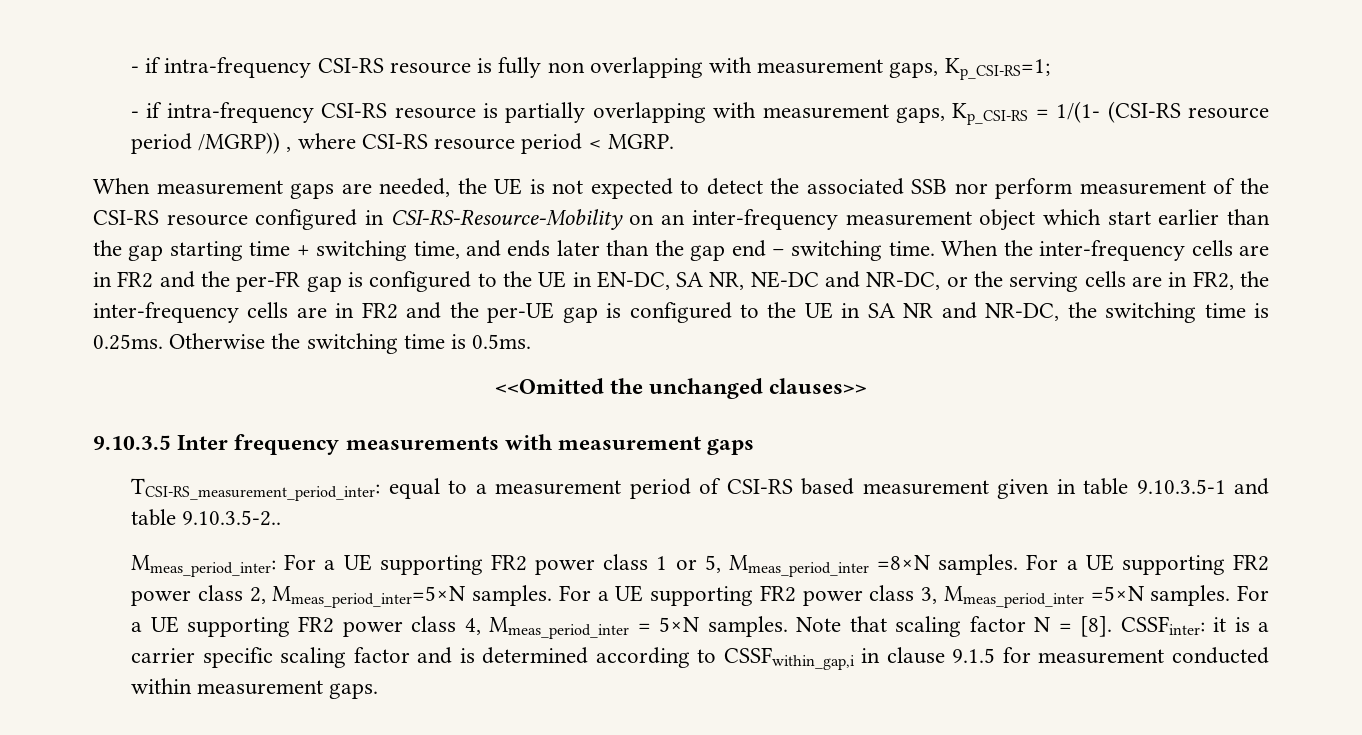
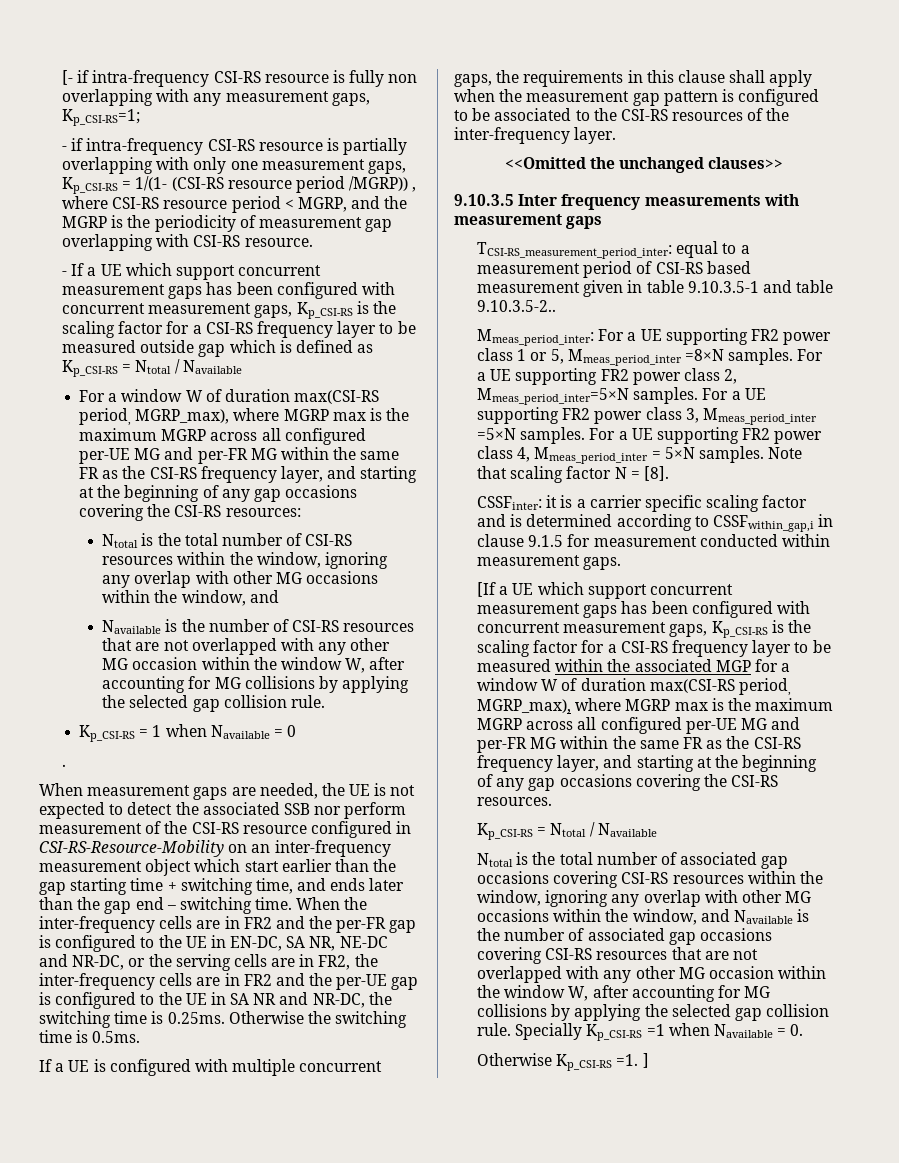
[131,66,140,73] - -> [62,70,74,85] [-
(752, 65) none -> [193,93,222,106] any
(757, 110) none -> [193,157,258,174] only one
[607,134,674,149] MGRP. -> [297,196,408,212] [62,215,393,232] [62,234,313,251] [62,263,322,280] [62,282,395,299] [62,301,396,319] [62,321,416,338] [62,340,374,357] [62,359,242,377] [79,389,380,404] [79,408,410,426] [79,428,366,445] [79,447,400,464] [79,466,418,483] [79,485,358,502] [79,504,301,521] [102,533,353,548] [102,552,388,569] [102,571,379,588] [102,590,279,606] [102,619,415,634] [102,638,391,655] [102,657,406,673] [102,676,410,693] [102,695,325,712] [79,724,297,742] [62,764,67,767] MGRP, and the MGRP is the periodicity of measurement gap overlapping with CSI-RS resource. // - If a UE which support concurrent measurement gaps has been configured with concurrent measurement gaps, Kp_CSI-RS is the scaling factor for a CSI-RS frequency layer to be measured outside gap which is defined as Kp_CSI-RS = Ntotal / Navailable // For a window W of duration max(CSI-RS period, MGRP_max), where MGRP max is the maximum MGRP across all configured per-UE MG and per-FR MG within the same FR as the CSI-RS frequency layer, and starting at the beginning of any gap occasions covering the CSI-RS resources: // Ntotal is the total number of CSI-RS resources within the window, ignoring any overlap with other MG occasions within the window, and // Navailable is the number of CSI-RS resources that are not overlapped with any other MG occasion within the window W, after accounting for MG collisions by applying the selected gap collision rule. // Kp_CSI-RS = 1 when Navailable = 0 // .
(532, 341) none -> [39,1059,383,1076] [454,70,813,87] [454,89,820,106] [454,108,790,121] [454,127,617,144] // If a UE is configured with multiple concurrent gaps, the requirements in this clause shall apply when the measurement gap pattern is configured to be associated to the CSI-RS resources of the inter-frequency layer.
(1113, 626) none -> (669, 473) //
(379, 691) none -> [477,582,733,599] [477,601,810,618] [477,620,811,638] [477,640,831,657] [477,659,791,672] [477,678,791,696] [477,698,834,714] [477,717,801,734] [477,736,801,753] [477,755,818,772] [477,774,779,791] [477,797,553,806] [477,822,657,840] [477,852,789,869] [477,871,823,888] [477,890,812,907] [477,909,810,925] [477,928,772,945] [477,947,758,964] [477,966,827,983] [477,985,771,1002] [477,1004,830,1021] [477,1023,804,1041] [477,1053,649,1071] // [If a UE which support concurrent measurement gaps has been configured with concurrent measurement gaps, Kp_CSI-RS is the scaling factor for a CSI-RS frequency layer to be measured within the associated MGP for a window W of duration max(CSI-RS period, MGRP_max), where MGRP max is the maximum MGRP across all configured per-UE MG and per-FR MG within the same FR as the CSI-RS frequency layer, and starting at the beginning of any gap occasions covering the CSI-RS resources. // Kp_CSI-RS = Ntotal / Navailable // Ntotal is the total number of associated gap occasions covering CSI-RS resources within the window, ignoring any overlap with other MG occasions within the window, and Navailable is the number of associated gap occasions covering CSI-RS resources that are not overlapped with any other MG occasion within the window W, after accounting for MG collisions by applying the selected gap collision rule. Specially Kp_CSI-RS =1 when Navailable = 0. // Otherwise Kp_CSI-RS =1. ]

